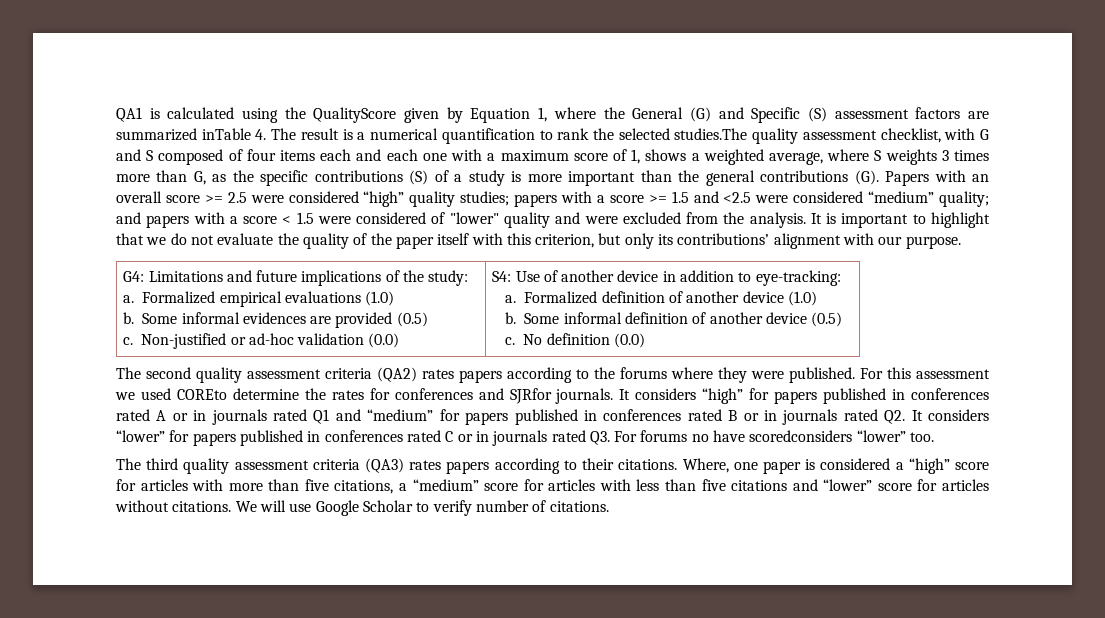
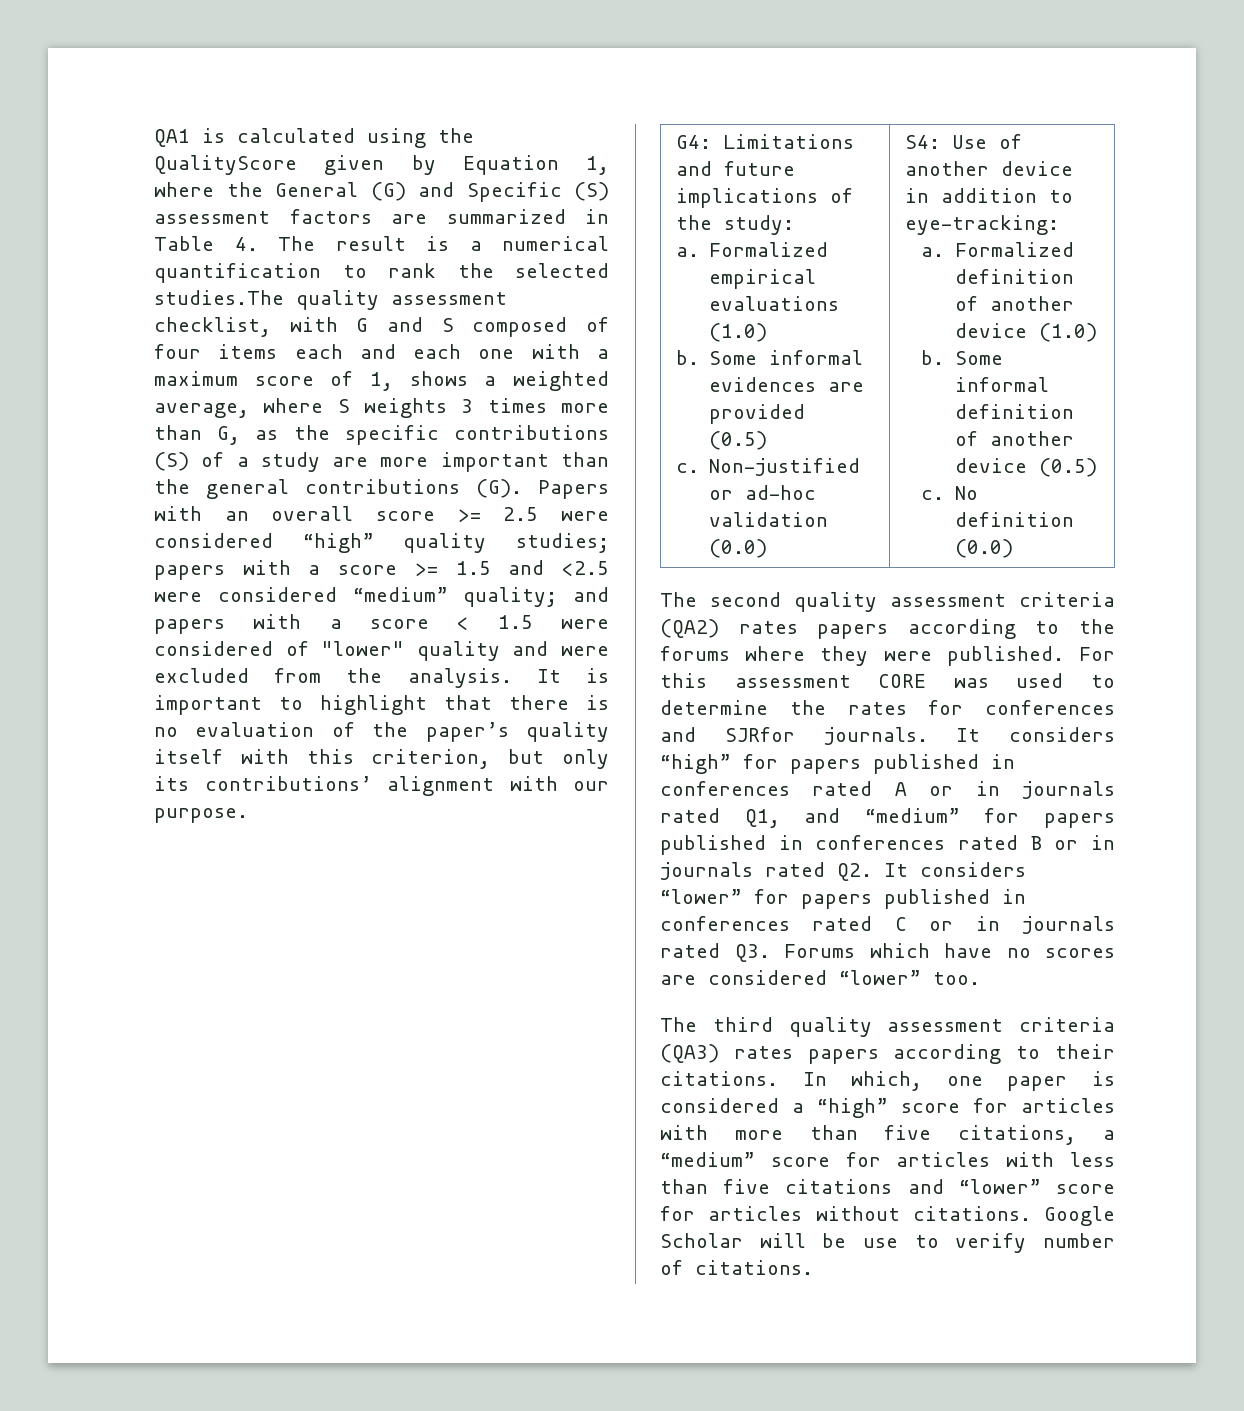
[201,128,251,140] inTable -> [585,209,609,224] [154,236,214,251] in Table
[511,171,522,182] is -> [332,457,369,467] are
[146,233,434,249] we do not evaluate the quality of the paper -> [509,695,609,710] [154,722,609,742] there is no evaluation of the paper’s quality
[115,388,227,400] we used COREto -> [878,673,1115,688] CORE was used to
[313,409,330,424] Q1 -> [744,809,780,828] Q1,
[614,430,853,442] For forums no have scoredconsiders -> [784,943,1115,958] [660,970,827,985] Forums which have no scores are considered
[682,458,729,473] Where, -> [802,1071,923,1091] In which,
[235,500,413,516] We will use Google Scholar -> [1044,1206,1115,1226] [660,1233,898,1248] Google Scholar will be use

